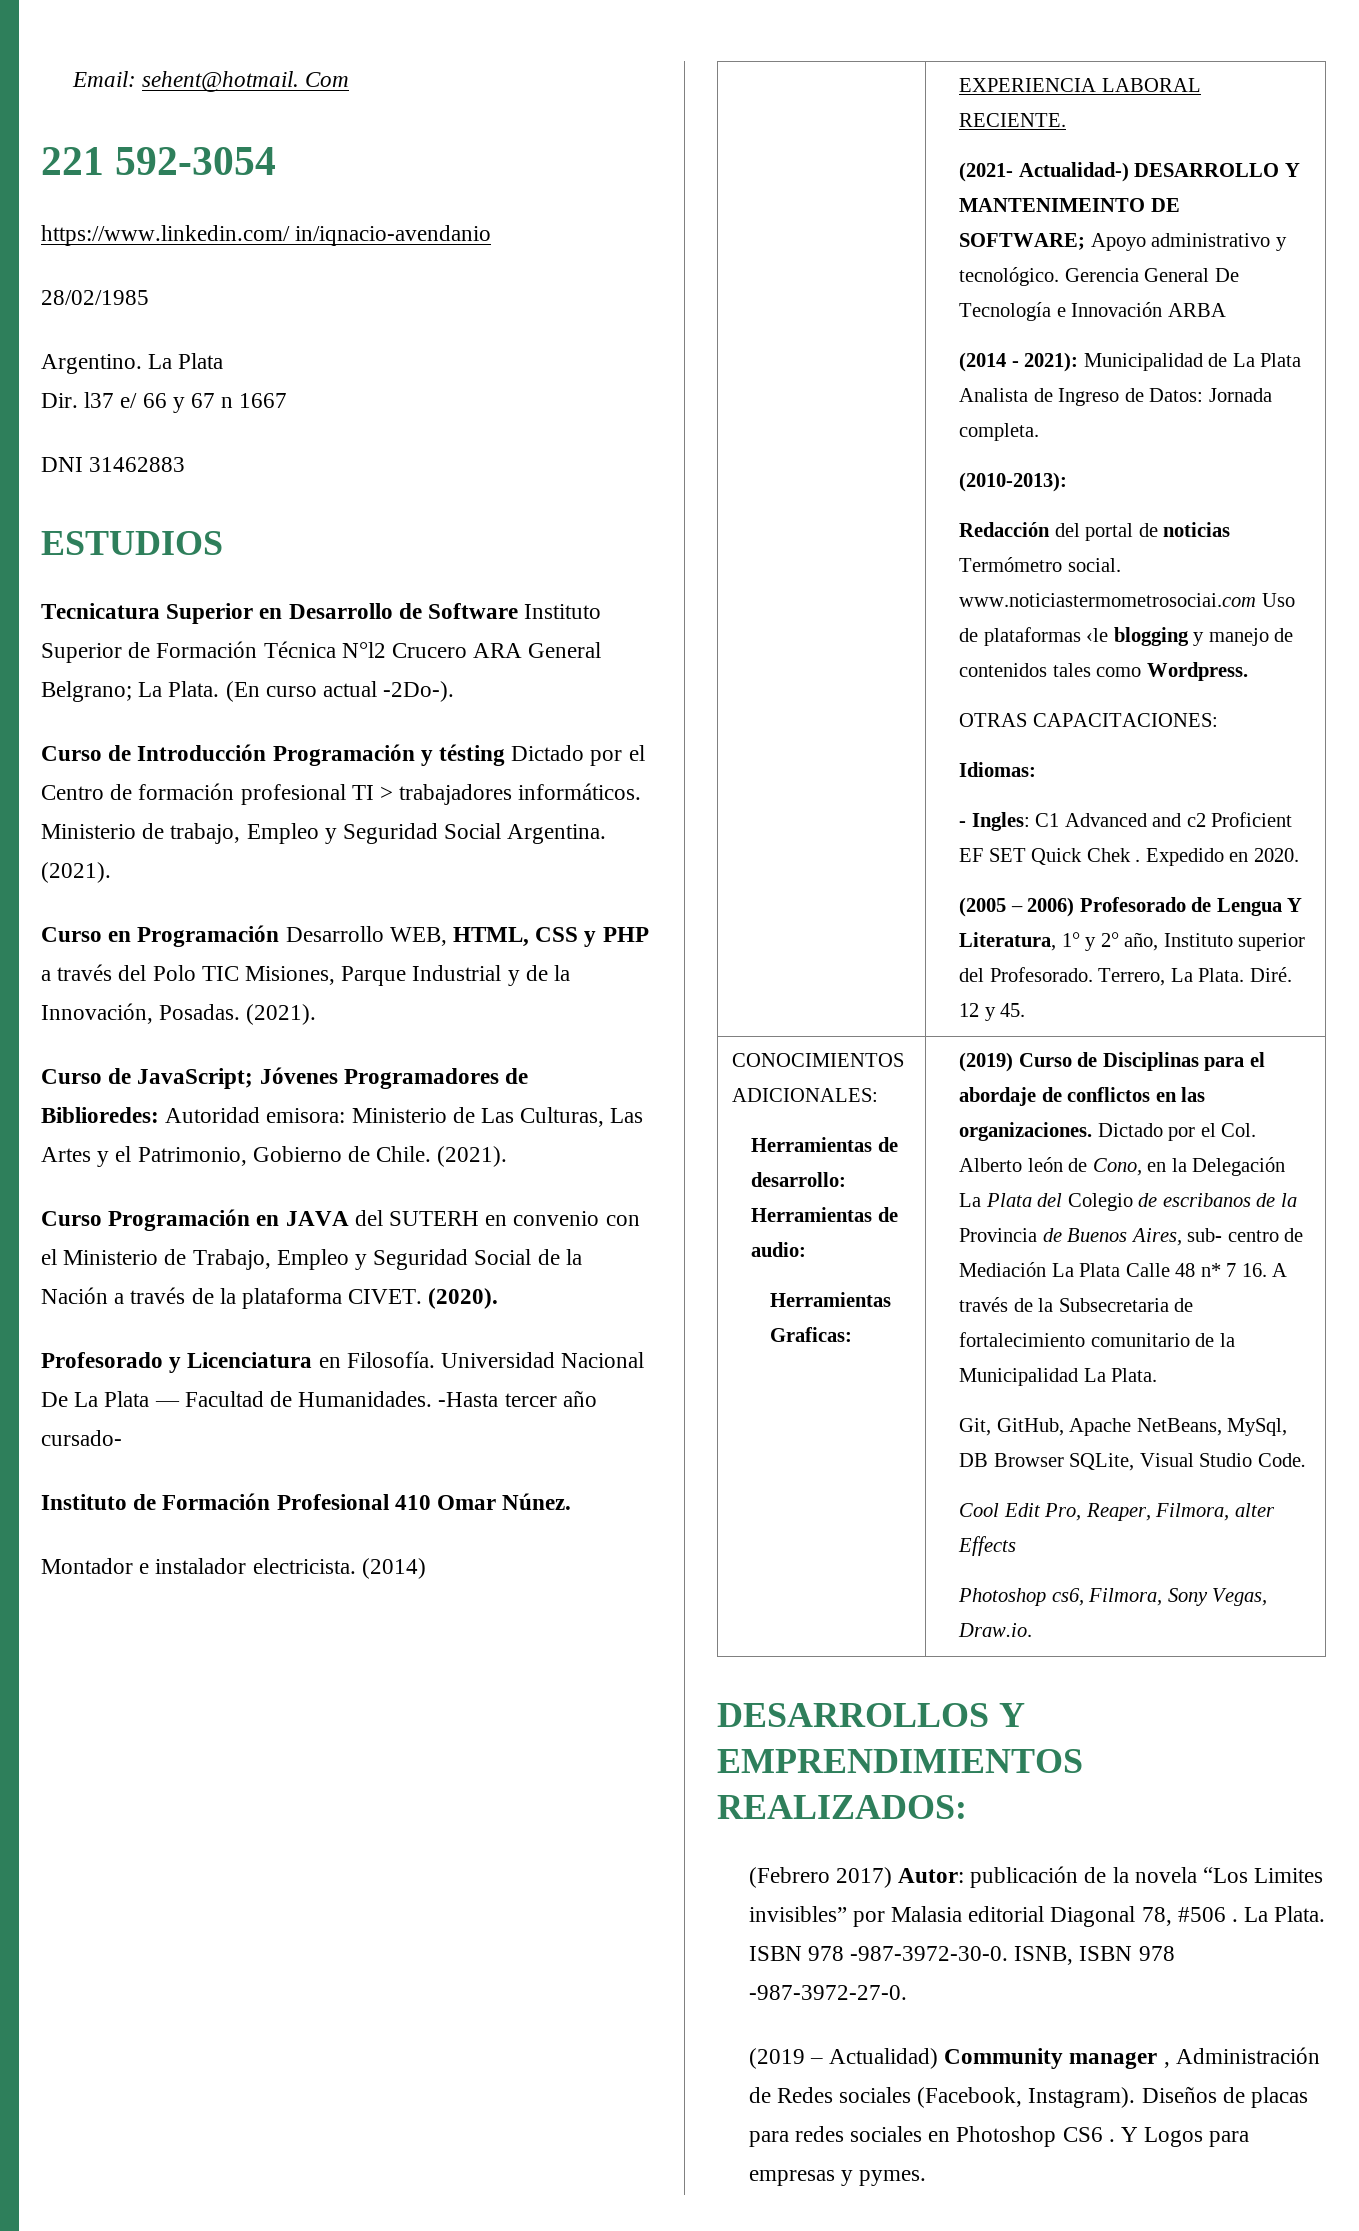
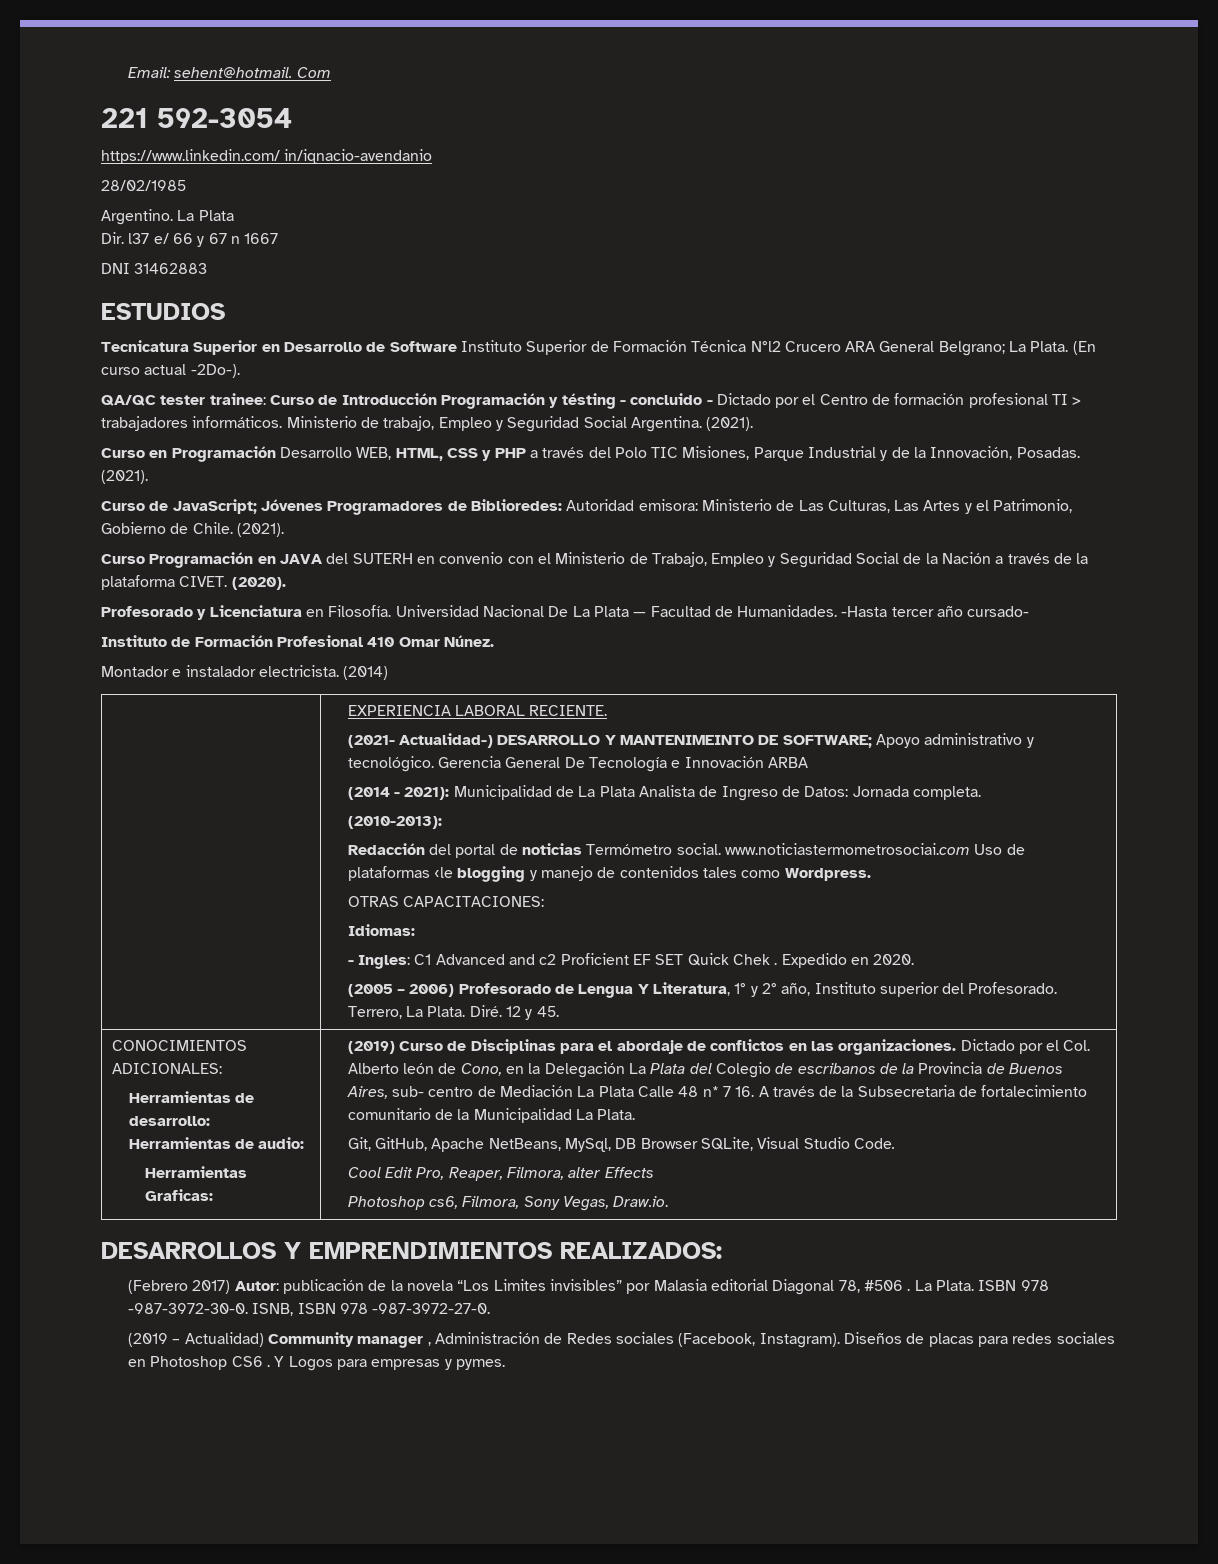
(455, 691) none -> [101,393,266,406] QA/QC tester trainee:
(506, 755) none -> [619,393,713,405] - concluido -

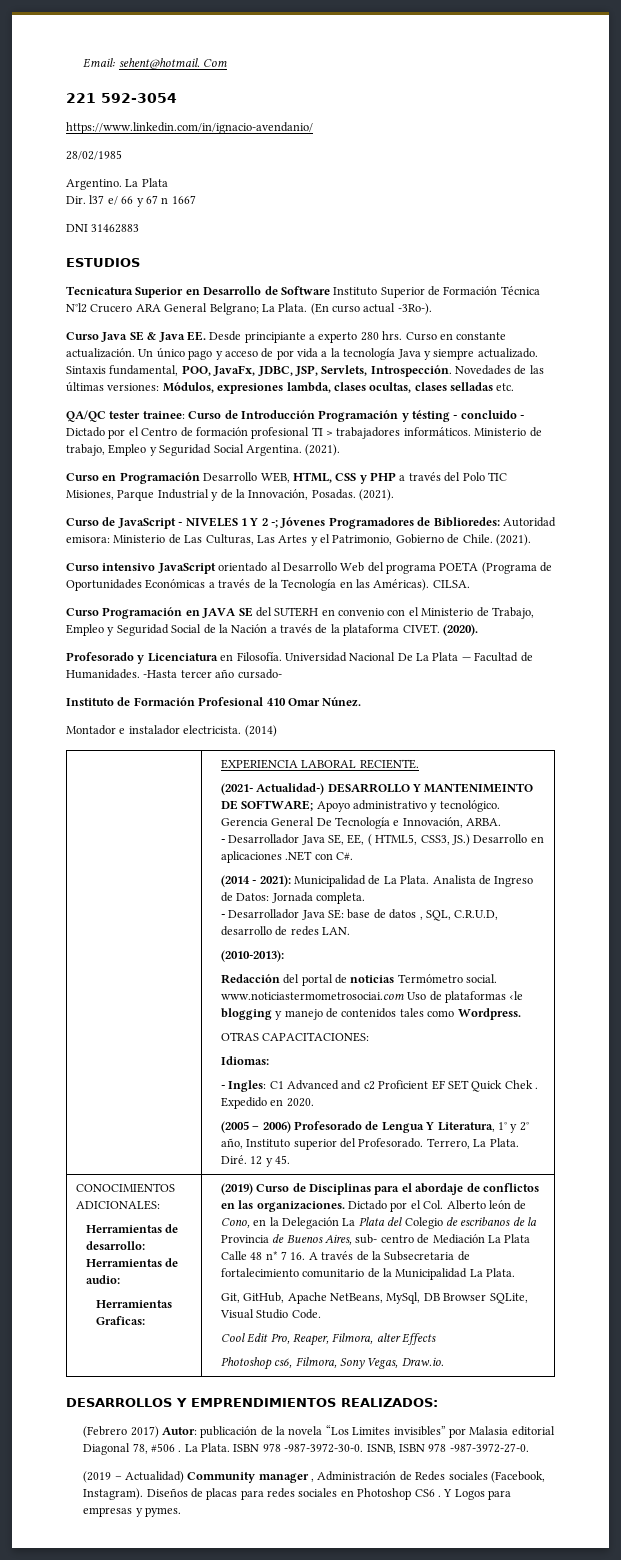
[101,149,433,164] https://www.linkedin.com/ in/iqnacio-avendanio -> [66,122,313,134] https://www.linkedin.com/in/ignacio-avendanio/
[190,364,240,378] -2Do-). -> [397,303,432,315] [66,331,507,343] [66,347,538,360] [66,365,544,377] [66,381,515,394] -3Ro-). // Curso Java SE & Java EE. Desde principiante a experto 280 hrs. Curso en constante actualización. Un único pago y acceso de por vida a la tecnología Java y siempre actualizado. Sintaxis fundamental, POO, JavaFx, JDBC, JSP, Servlets, Introspección. Novedades de las últimas versiones: Módulos, expresiones lambda, clases ocultas, clases selladas etc.
[172,499,257,514] JavaScript; -> [117,517,278,529] JavaScript - NIVELES 1 Y 2 -;
(284, 530) none -> [66,562,553,574] [66,579,470,591] // Curso intensivo JavaScript orientado al Desarrollo Web del programa POETA (Programa de Oportunidades Económicas a través de la Tecnología en las Américas). CILSA.
(322, 559) none -> [238,607,253,617] SE
[684,756,808,768] Innovación ARBA -> [402,817,502,828] [220,834,544,846] [220,851,354,863] Innovación, ARBA. // - Desarrollador Java SE, EE, ( HTML5, CSS3, JS.) Desarrollo en aplicaciones .NET con C#.
[599,786,635,797] Plata -> [400,875,430,884] Plata.
(981, 793) none -> [220,909,499,921] [220,926,351,936] // - Desarrollador Java SE: base de datos , SQL, C.R.U.D, desarrollo de redes LAN.

